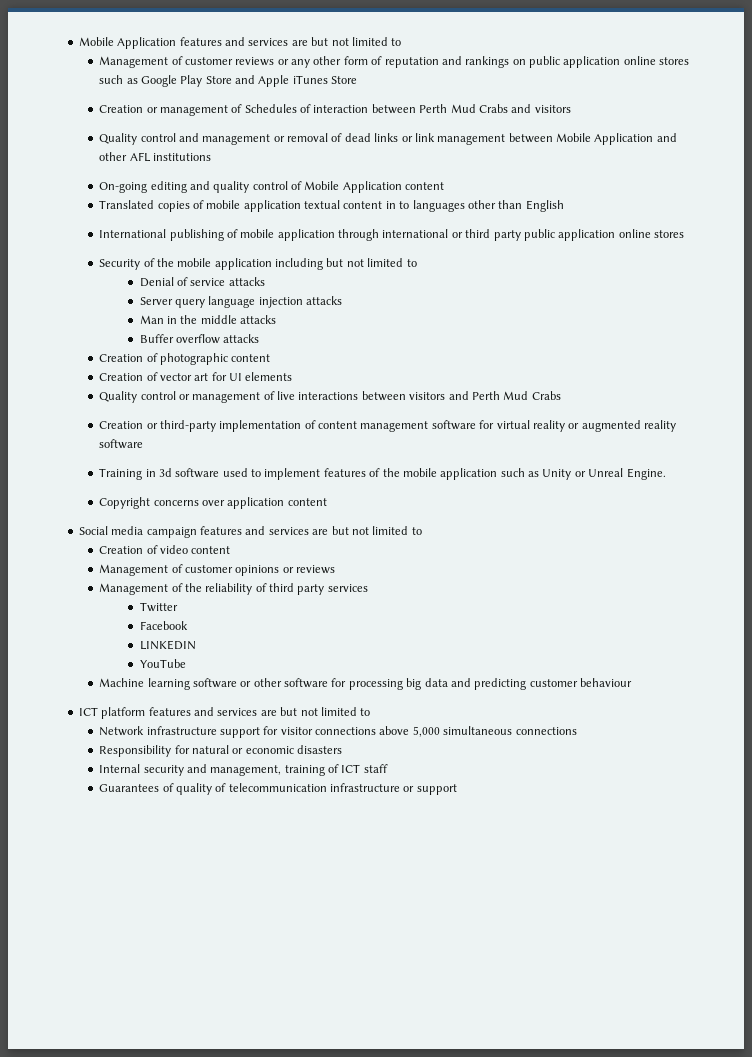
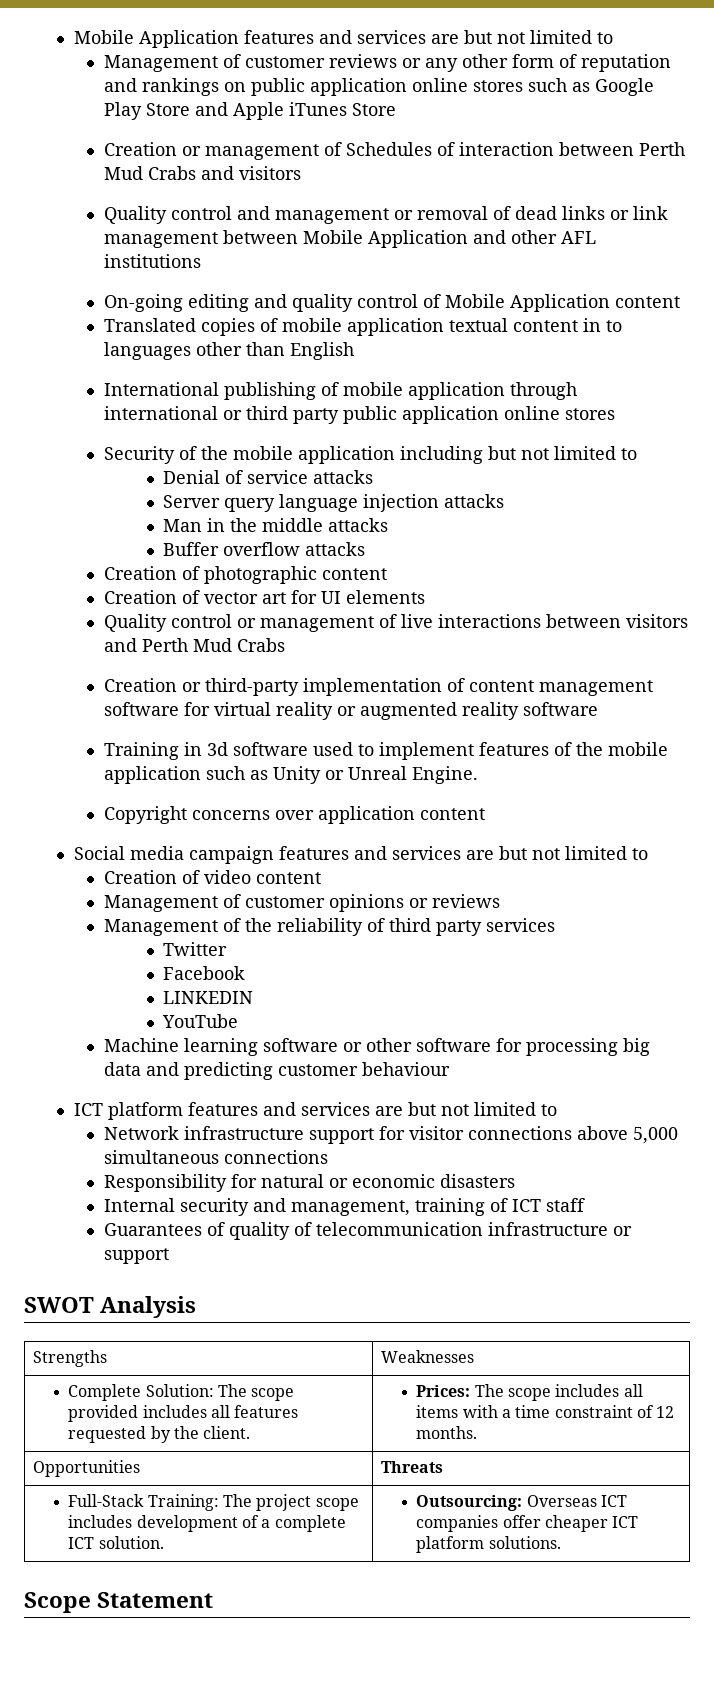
(457, 789) none -> [24,1296,197,1318] [32,1350,107,1367] [380,1350,474,1363] [68,1384,295,1401] [68,1405,299,1422] [68,1426,251,1443] [416,1384,643,1401] [416,1405,675,1418] [416,1426,478,1439] [32,1460,140,1477] [380,1461,443,1473] [68,1494,359,1511] [68,1515,346,1532] [68,1536,164,1549] [416,1495,627,1511] [416,1515,639,1532] [416,1536,561,1553] [24,1592,214,1613] // SWOT Analysis // Strengths | Weaknesses // Complete Solution: The scope provided includes all features requested by the client. | Prices: The scope includes all items with a time constraint of 12 months. // Opportunities | Threats // Full-Stack Training: The project scope includes development of a complete ICT solution. | Outsourcing: Overseas ICT companies offer cheaper ICT platform solutions. // Scope Statement

